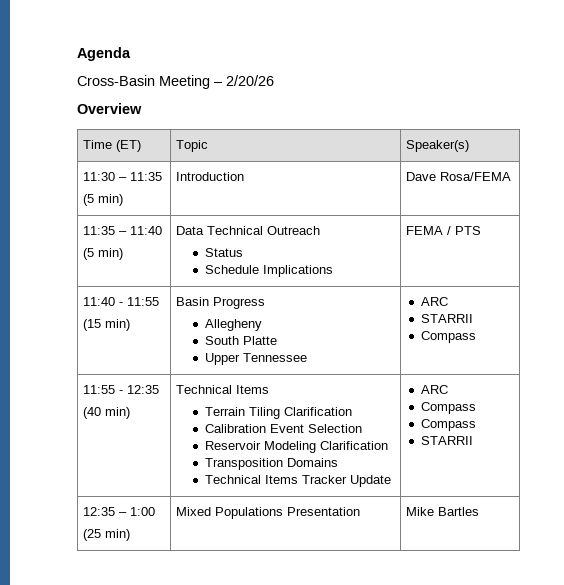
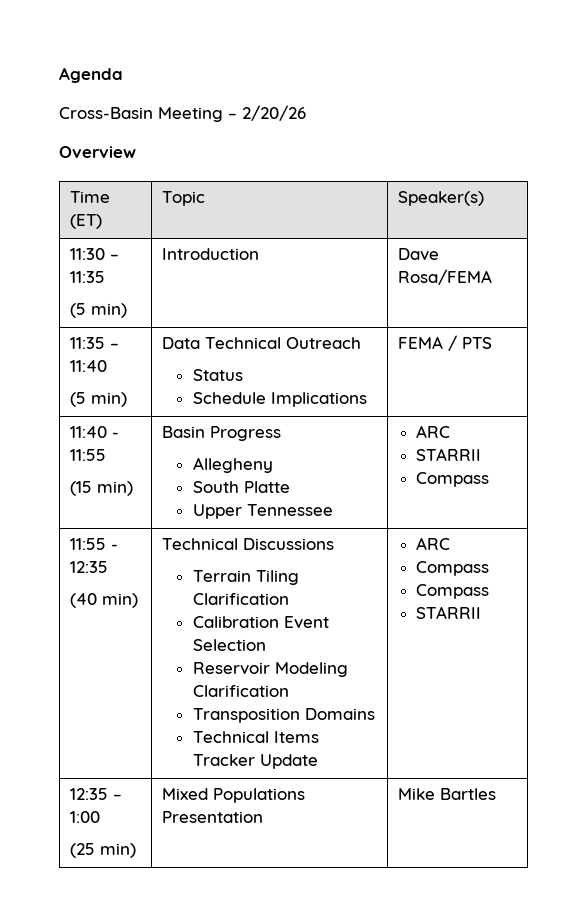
[236,385,270,394] Items -> [242,538,334,550] Discussions

